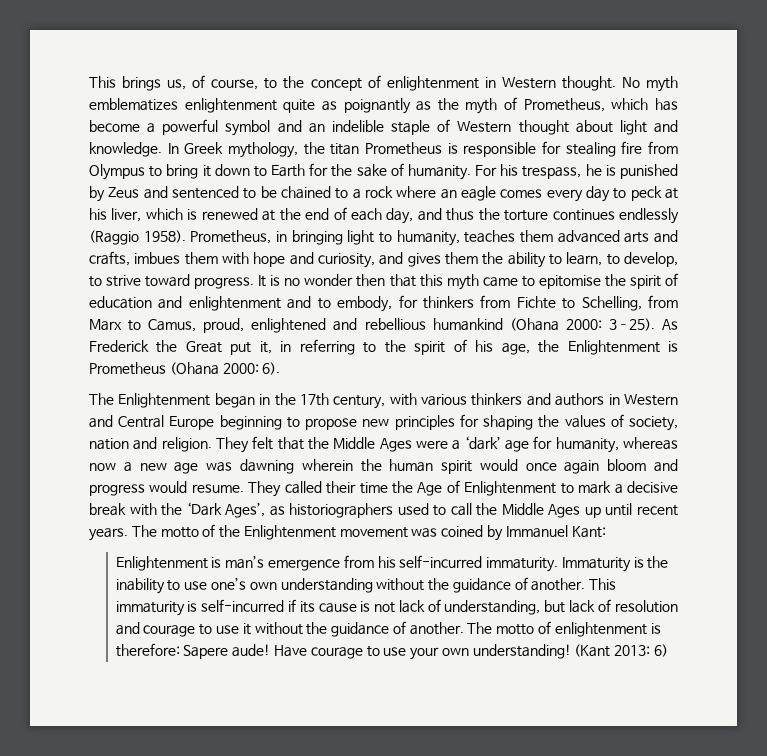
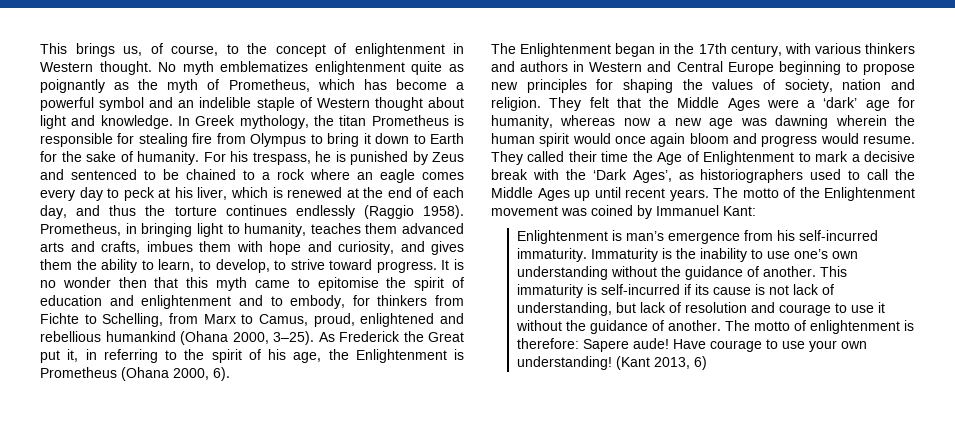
[565,319,602,330] 2000: -> [232,332,269,344] 2000,
[222,363,259,374] 2000: -> [173,368,209,380] 2000,
[614,645,651,656] 2013: -> [653,357,690,369] 2013,

